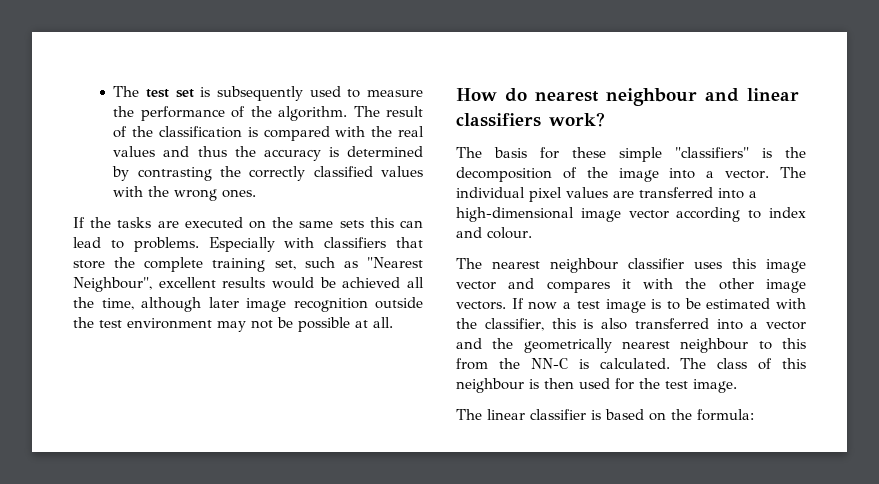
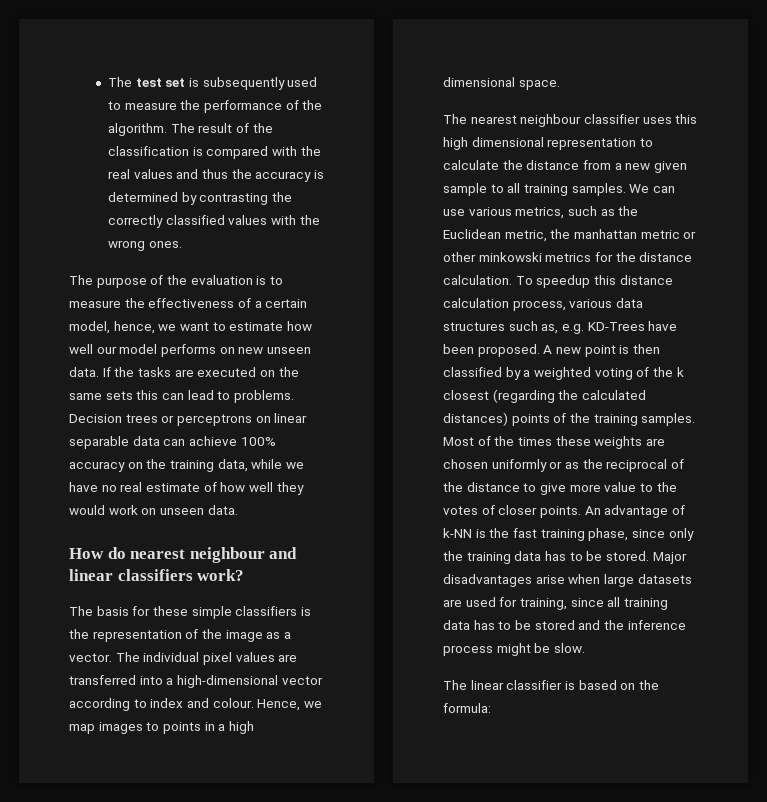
(257, 193) none -> [69,275,283,288] [69,298,308,308] [69,321,312,334] [69,344,311,357] [69,367,99,377] The purpose of the evaluation is to measure the effectiveness of a certain model, hence, we want to estimate how well our model performs on new unseen data.
[208,237,423,252] [73,257,423,272] [73,277,424,292] [73,297,423,312] [73,317,393,332] Especially with classifiers that store the complete training set, such as "Nearest Neighbour", excellent results would be achieved all the time, although later image recognition outside the test environment may not be possible at all. -> [69,413,308,426] [69,436,276,449] [69,459,304,472] [69,482,304,495] [69,505,238,515] Decision trees or perceptrons on linear separable data can achieve 100% accuracy on the training data, while we have no real estimate of how well they would work on unseen data.
[675,147,806,158] [456,167,552,182] "classifiers" is the decomposition -> [235,606,311,616] [69,629,182,642] classifiers is the representation
[669,168,696,179] into -> [266,632,281,639] as
[580,208,621,222] image -> (278, 681) none
(532, 233) none -> [257,699,322,711] [69,721,254,734] [443,77,560,90] Hence, we map images to points in a high dimensional space.
[766,259,806,273] [456,278,806,293] [456,298,806,313] [456,318,806,331] [456,338,806,353] [456,358,806,370] [456,378,737,393] image vector and compares it with the other image vectors. If now a test image is to be estimated with the classifier, this is also transferred into a vector and the geometrically nearest neighbour to this from the NN-C is calculated. The class of this neighbour is then used for the test image. -> [443,137,653,150] [443,160,687,173] [443,183,675,196] [443,206,639,219] [443,229,697,242] [443,252,693,262] [443,275,673,288] [443,298,643,311] [443,321,678,334] [443,344,660,357] [443,367,684,380] [443,389,646,403] [443,412,696,426] [443,436,665,449] [443,459,684,472] [443,482,677,495] [443,505,685,518] [443,528,694,541] [443,551,687,564] [443,574,692,587] [443,597,668,610] [443,620,686,630] [443,643,585,656] high dimensional representation to calculate the distance from a new given sample to all training samples. We can use various metrics, such as the Euclidean metric, the manhattan metric or other minkowski metrics for the distance calculation. To speedup this distance calculation process, various data structures such as, e.g. KD-Trees have been proposed. A new point is then classified by a weighted voting of the k closest (regarding the calculated distances) points of the training samples. Most of the times these weights are chosen uniformly or as the reciprocal of the distance to give more value to the votes of closer points. An advantage of k-NN is the fast training phase, since only the training data has to be stored. Major disadvantages arise when large datasets are used for training, since all training data has to be stored and the inference process might be slow.

